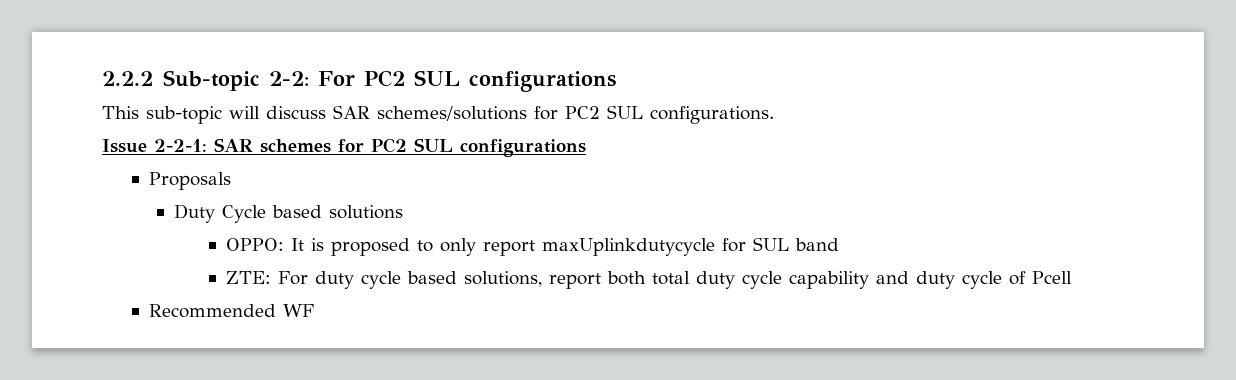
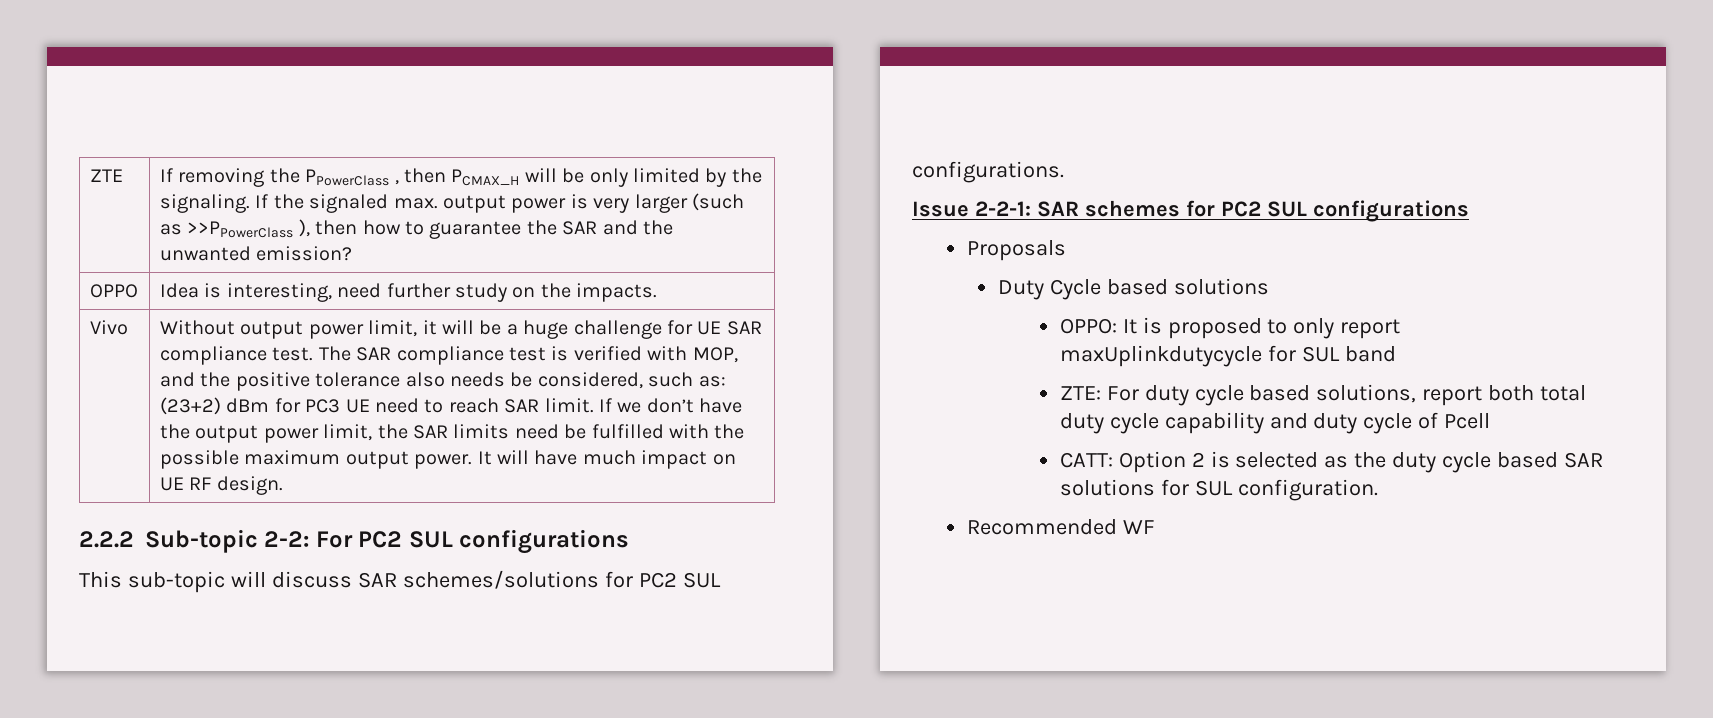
(102, 78) none -> [89,169,123,182] [159,168,762,187] [159,193,744,213] [159,219,673,239] [159,246,353,261] [89,284,138,298] [159,283,658,302] [89,320,128,335] [159,320,762,339] [159,346,738,365] [159,372,726,391] [159,397,743,415] [159,424,745,443] [159,450,736,469] [159,476,283,495] ZTE | If removing the PPowerClass , then PCMAX_H will be only limited by the signaling. If the signaled max. output power is very larger (such as >>PPowerClass ), then how to guarantee the SAR and the unwanted emission? // OPPO | Idea is interesting, need further study on the impacts. // Vivo | Without output power limit, it will be a huge challenge for UE SAR compliance test. The SAR compliance test is verified with MOP, and the positive tolerance also needs be considered, such as: (23+2) dBm for PC3 UE need to reach SAR limit. If we don’t have the output power limit, the SAR limits need be fulfilled with the possible maximum output power. It will have much impact on UE RF design. //
(1072, 277) none -> [1059,451,1604,473] [1059,479,1378,501] // CATT: Option 2 is selected as the duty cycle based SAR solutions for SUL configuration.

